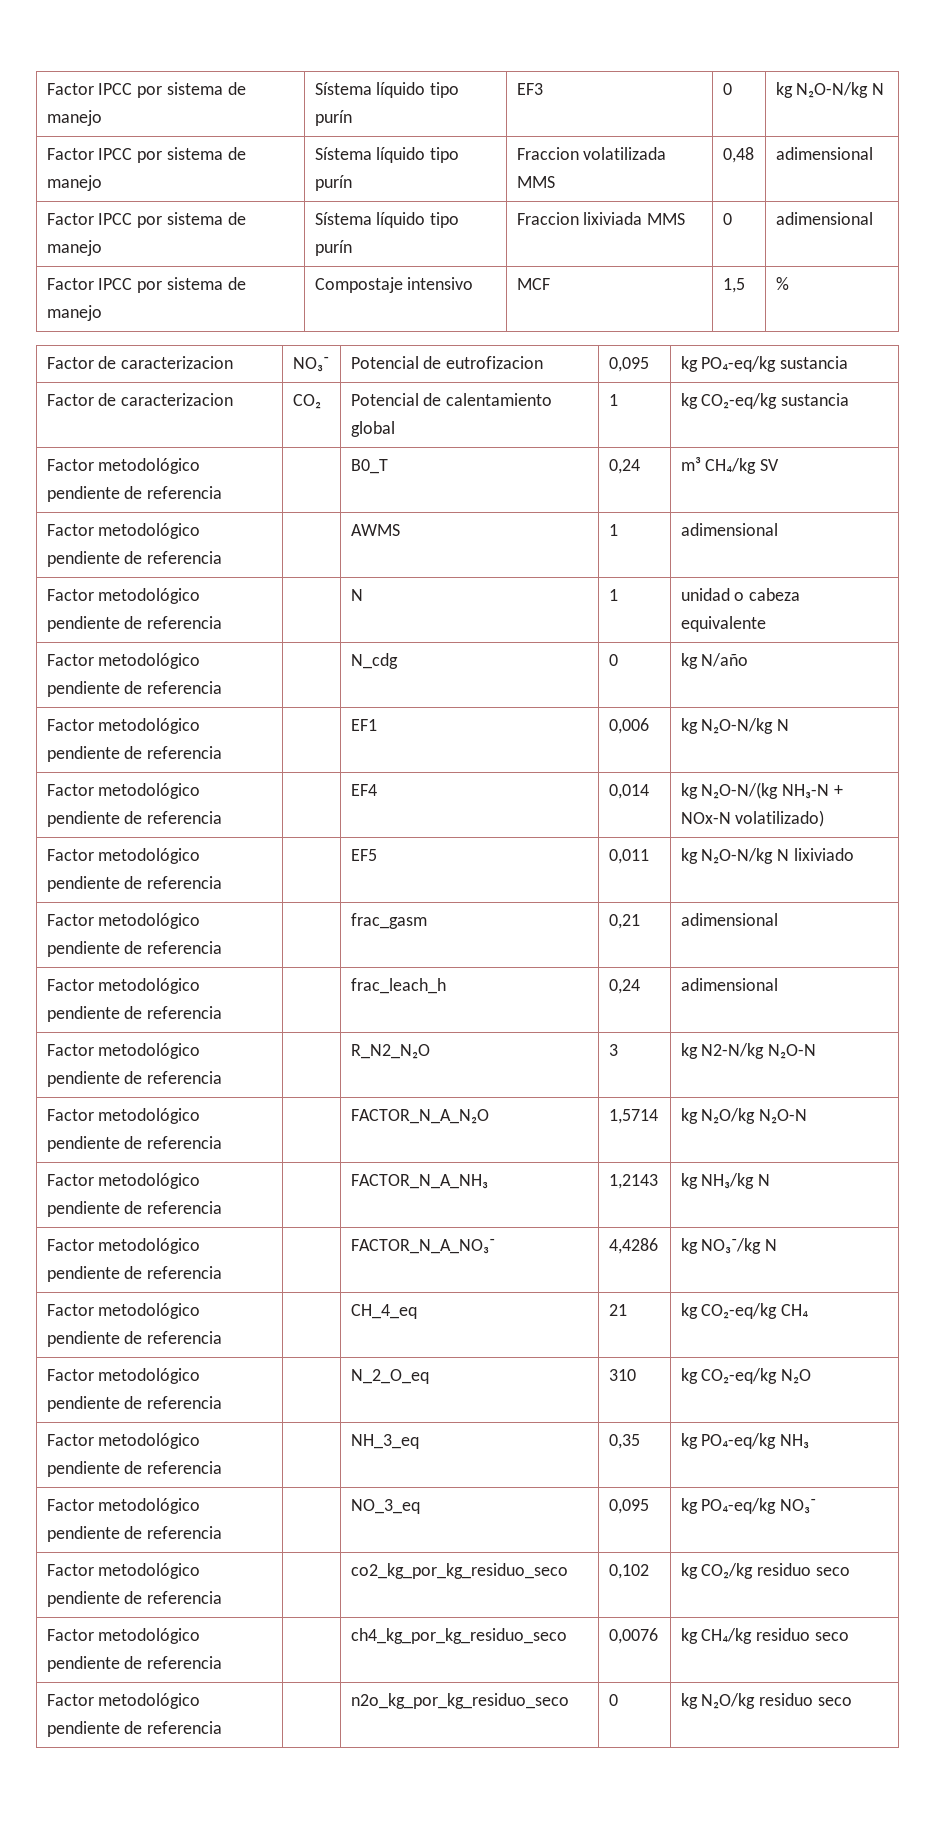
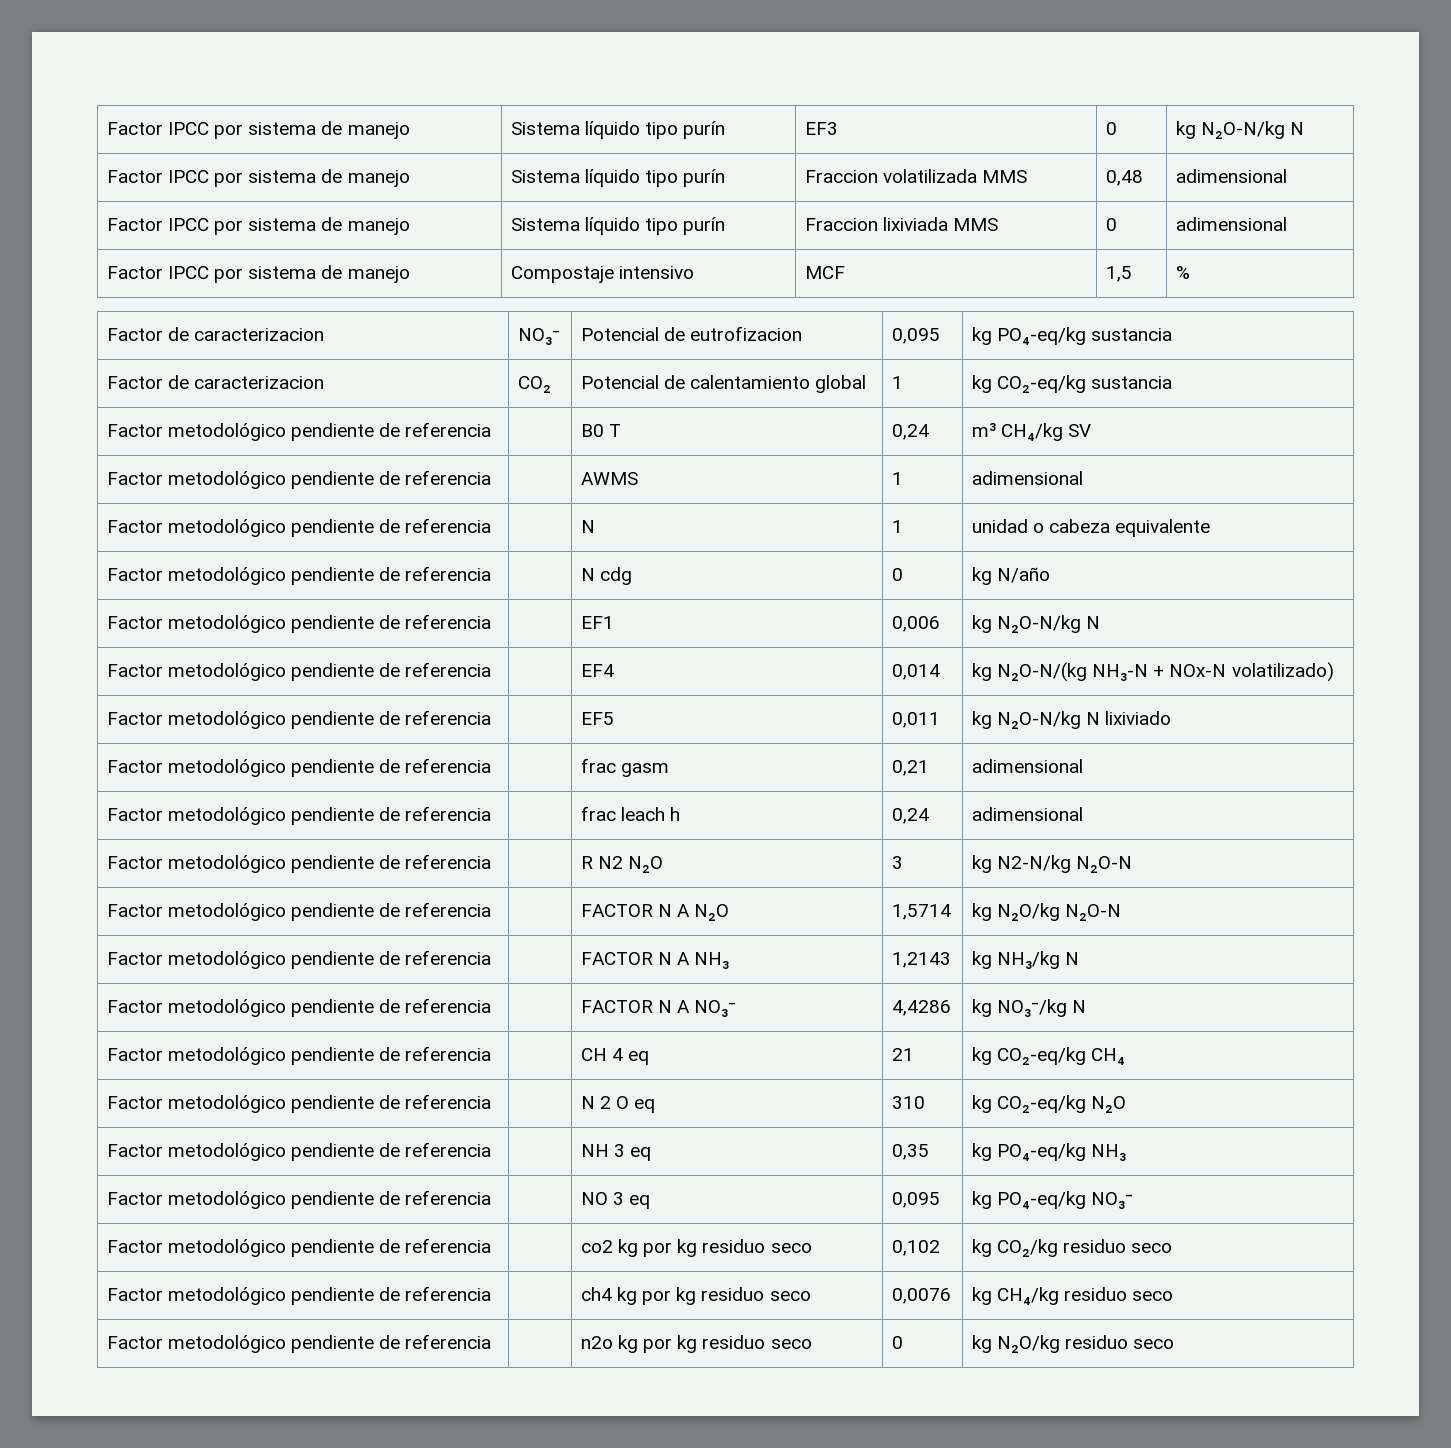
[46,82,246,98] [46,110,102,126] [314,82,372,95] Factor IPCC por sistema de manejo | Sístema -> [106,121,410,139] [510,122,580,135] Factor IPCC por sistema de manejo | Sistema
[314,147,372,160] Sístema -> [510,170,580,183] Sistema
[314,212,372,225] Sístema -> [510,218,580,231] Sistema
[350,459,388,474] B0_T -> [580,424,622,437] B0 T
[350,653,398,669] N_cdg -> [580,567,633,585] N cdg
[350,913,427,929] frac_gasm -> [580,758,670,777] frac gasm
[350,978,446,994] frac_leach_h -> [580,806,681,821] frac leach h
[350,1044,430,1059] R_N2_N₂O -> [580,856,664,873] R N2 N₂O
[350,1109,489,1124] FACTOR_N_A_N₂O -> [580,904,730,921] FACTOR N A N₂O
[350,1174,488,1189] FACTOR_N_A_NH₃ -> [580,952,730,969] FACTOR N A NH₃
[350,1238,495,1254] FACTOR_N_A_NO₃⁻ -> [580,1000,737,1017] FACTOR N A NO₃⁻
[350,1304,417,1319] CH_4_eq -> [580,1048,650,1065] CH 4 eq
[350,1369,429,1384] N_2_O_eq -> [580,1096,656,1113] N 2 O eq
[350,1434,419,1449] NH_3_eq -> [580,1144,652,1161] NH 3 eq
[350,1499,420,1514] NO_3_eq -> [580,1192,651,1209] NO 3 eq
[350,1563,568,1579] co2_kg_por_kg_residuo_seco -> [580,1239,812,1257] co2 kg por kg residuo seco
[350,1628,567,1644] ch4_kg_por_kg_residuo_seco -> [580,1287,811,1305] ch4 kg por kg residuo seco
[350,1693,569,1709] n2o_kg_por_kg_residuo_seco -> [580,1335,812,1353] n2o kg por kg residuo seco

